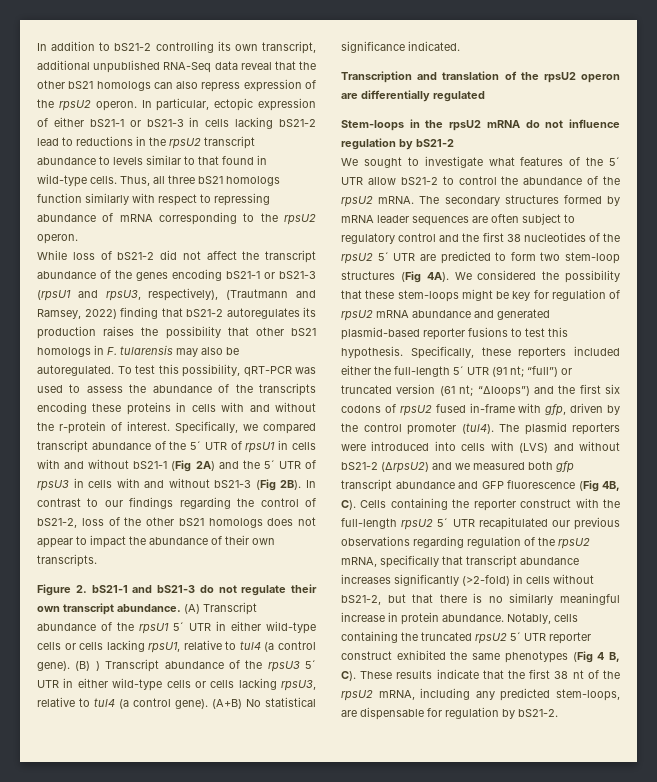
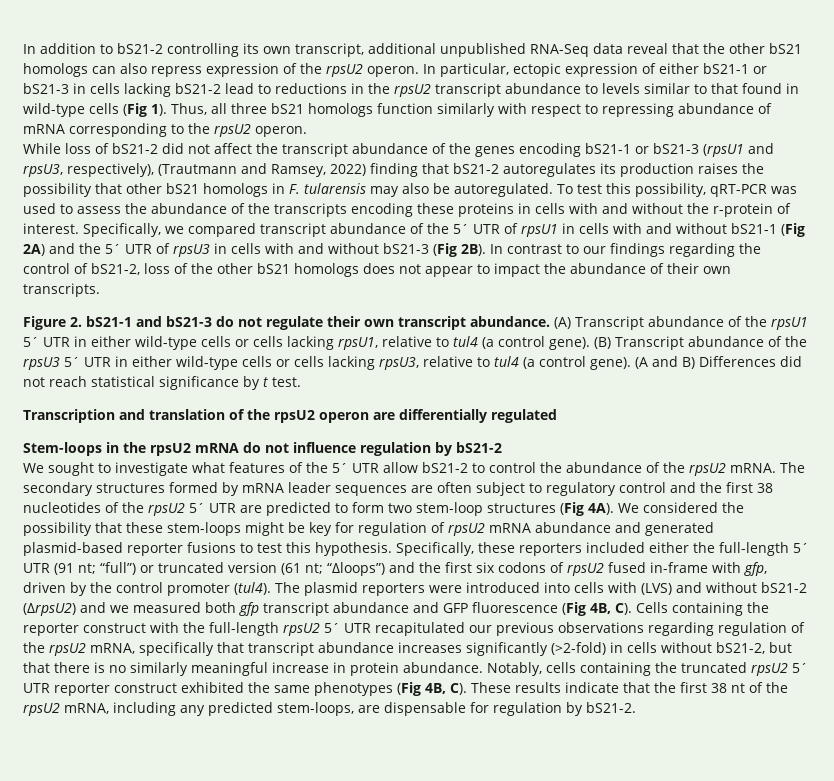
[90,176,117,184] cells. -> [89,103,167,117] cells (Fig 1).
[95,661,100,671] ) -> (611, 343) none
[212,697,316,709] [341,41,460,53] (A+B) No statistical significance indicated. -> [635,356,802,369] [23,376,301,390] (A and B) Differences did not reach statistical significance by t test.
[597,652,620,662] 4 B, -> [425,683,446,694] 4B,

